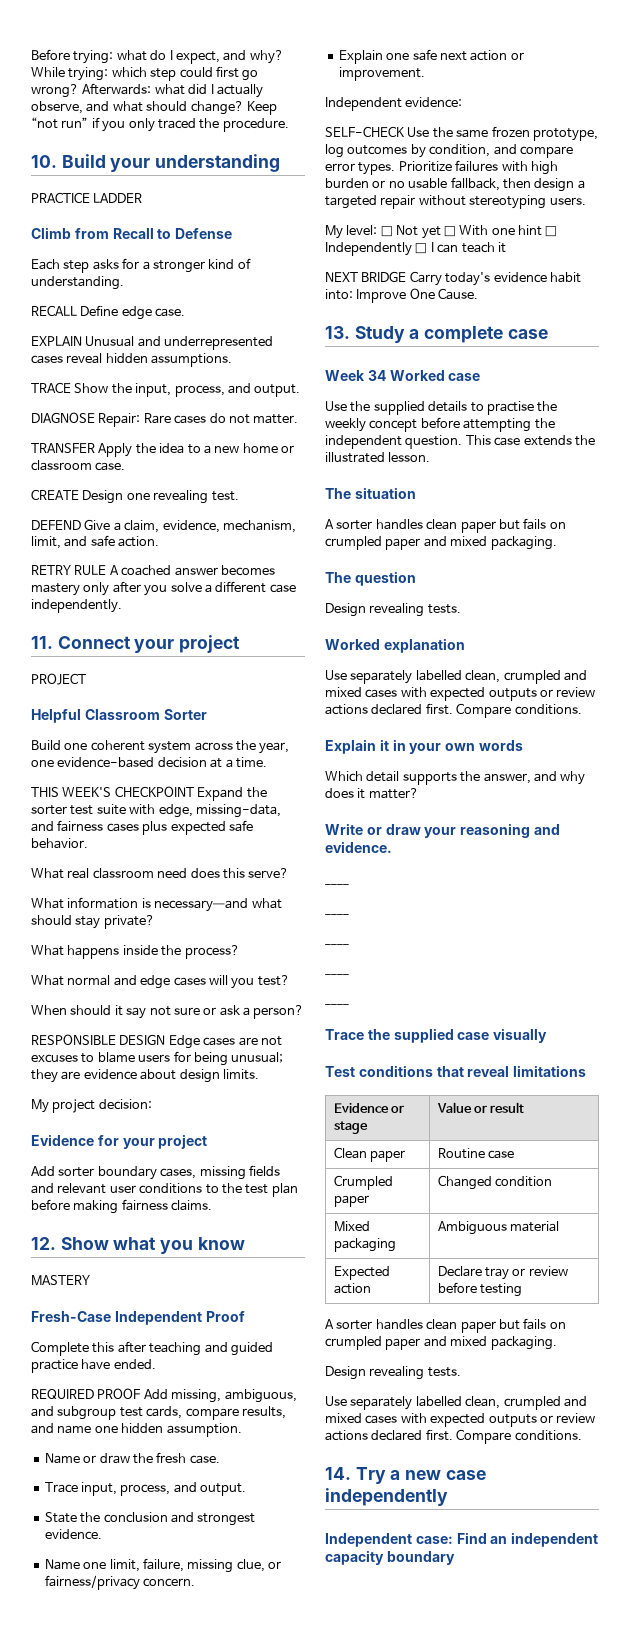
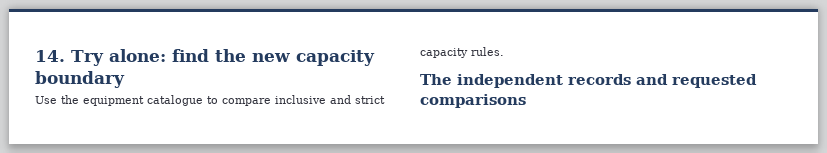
[31,49,284,64] [31,66,259,81] [31,83,263,98] [31,101,277,115] [31,117,289,132] [31,154,281,172] [31,192,143,203] [31,227,233,239] [31,258,251,273] [31,276,124,290] [31,305,186,320] [31,336,274,350] [31,353,233,367] [31,382,301,397] [31,412,299,427] [31,443,294,457] [31,460,126,471] [31,489,239,504] [31,519,296,533] [31,535,160,549] [31,565,275,576] [31,581,296,596] [31,599,122,613] [31,635,241,653] [31,673,86,685] [31,709,207,723] [31,740,290,754] [31,757,267,768] [31,786,267,801] [31,804,281,818] [31,820,253,835] [31,838,88,849] [31,868,290,879] [31,897,282,912] [31,915,155,929] [31,945,240,959] [31,975,290,989] [31,1005,305,1019] [31,1034,282,1049] [31,1051,284,1066] [31,1069,259,1083] [31,1099,152,1113] [31,1134,208,1149] [31,1165,280,1180] [31,1183,298,1197] [31,1199,213,1214] [31,1237,245,1254] [31,1275,90,1286] [31,1311,245,1325] [31,1341,273,1356] [31,1359,156,1373] [31,1388,297,1403] [31,1406,286,1420] [31,1423,242,1437] [44,1452,220,1464] [44,1482,247,1496] [44,1512,256,1526] [44,1529,102,1540] [44,1558,281,1573] [44,1575,196,1590] [338,49,524,64] [338,67,425,81] [325,97,463,111] [325,126,598,141] [325,144,573,158] [325,160,558,175] [325,177,585,192] [325,195,586,209] [325,225,558,239] [325,242,506,256] [325,271,581,286] [325,288,479,303] [325,326,548,343] [325,370,481,381] [325,401,558,415] [325,417,555,432] [325,435,595,449] [325,452,431,463] [325,487,416,499] [325,518,566,533] [325,536,557,550] [325,571,416,586] [325,603,461,617] [325,638,465,653] [325,670,587,684] [325,687,596,701] [325,703,582,718] [325,739,523,754] [325,771,586,785] [325,788,419,799] [325,823,560,838] [325,841,392,853] [325,883,349,885] [325,913,349,915] [325,943,349,945] [325,973,349,975] [325,1003,349,1005] [325,1028,548,1043] [325,1065,587,1077] [333,1103,405,1113] [333,1121,368,1134] [436,1102,525,1113] [333,1147,406,1162] [437,1148,515,1159] [333,1175,393,1190] [333,1195,369,1207] [437,1175,553,1190] [333,1221,370,1232] [333,1238,396,1252] [437,1221,560,1235] [333,1266,390,1280] [333,1283,371,1294] [437,1266,568,1280] [437,1282,523,1297] [325,1318,566,1333] [325,1336,557,1350] [325,1366,461,1380] [325,1396,587,1410] [325,1413,596,1427] [325,1429,582,1444] [325,1467,486,1484] [325,1488,448,1506] [325,1532,599,1547] [325,1550,455,1565] Before trying: what do I expect, and why? While trying: which step could first go wrong? Afterwards: what did I actually observe, and what should change? Keep “not run” if you only traced the procedure. // 10. Build your understanding // PRACTICE LADDER // Climb from Recall to Defense // Each step asks for a stronger kind of understanding. // RECALL Define edge case. // EXPLAIN Unusual and underrepresented cases reveal hidden assumptions. // TRACE Show the input, process, and output. // DIAGNOSE Repair: Rare cases do not matter. // TRANSFER Apply the idea to a new home or classroom case. // CREATE Design one revealing test. // DEFEND Give a claim, evidence, mechanism, limit, and safe action. // RETRY RULE A coached answer becomes mastery only after you solve a different case independently. // 11. Connect your project // PROJECT // Helpful Classroom Sorter // Build one coherent system across the year, one evidence-based decision at a time. // THIS WEEK'S CHECKPOINT Expand the sorter test suite with edge, missing-data, and fairness cases plus expected safe behavior. // What real classroom need does this serve? // What information is necessary—and what should stay private? // What happens inside the process? // What normal and edge cases will you test? // When should it say not sure or ask a person? // RESPONSIBLE DESIGN Edge cases are not excuses to blame users for being unusual; they are evidence about design limits. // My project decision: // Evidence for your project // Add sorter boundary cases, missing fields and relevant user conditions to the test plan before making fairness claims. // 12. Show what you know // MASTERY // Fresh-Case Independent Proof // Complete this after teaching and guided practice have ended. // REQUIRED PROOF Add missing, ambiguous, and subgroup test cards, compare results, and name one hidden assumption. // Name or draw the fresh case. // Trace input, process, and output. // State the conclusion and strongest evidence. // Name one limit, failure, missing clue, or fairness/privacy concern. // Explain one safe next action or improvement. // Independent evidence: // SELF-CHECK Use the same frozen prototype, log outcomes by condition, and compare error types. Prioritize failures with high burden or no usable fallback, then design a targeted repair without stereotyping users. // My level: □ Not yet □ With one hint □ Independently □ I can teach it // NEXT BRIDGE Carry today's evidence habit into: Improve One Cause. // 13. Study a complete case // Week 34 Worked case // Use the supplied details to practise the weekly concept before attempting the independent question. This case extends the illustrated lesson. // The situation // A sorter handles clean paper but fails on crumpled paper and mixed packaging. // The question // Design revealing tests. // Worked explanation // Use separately labelled clean, crumpled and mixed cases with expected outputs or review actions declared first. Compare conditions. // Explain it in your own words // Which detail supports the answer, and why does it matter? // Write or draw your reasoning and evidence. // ____ // ____ // ____ // ____ // ____ // Trace the supplied case visually // Test conditions that reveal limitations // Evidence or stage | Value or result // Clean paper | Routine case // Crumpled paper | Changed condition // Mixed packaging | Ambiguous material // Expected action | Declare tray or review before testing // A sorter handles clean paper but fails on crumpled paper and mixed packaging. // Design revealing tests. // Use separately labelled clean, crumpled and mixed cases with expected outputs or review actions declared first. Compare conditions. // 14. Try a new case independently // Independent case: Find an independent capacity boundary -> [35,49,375,66] [35,71,125,88] [35,95,385,106] [420,47,504,58] [420,74,757,88] [420,94,526,108] 14. Try alone: find the new capacity boundary // Use the equipment catalogue to compare inclusive and strict capacity rules. // The independent records and requested comparisons

